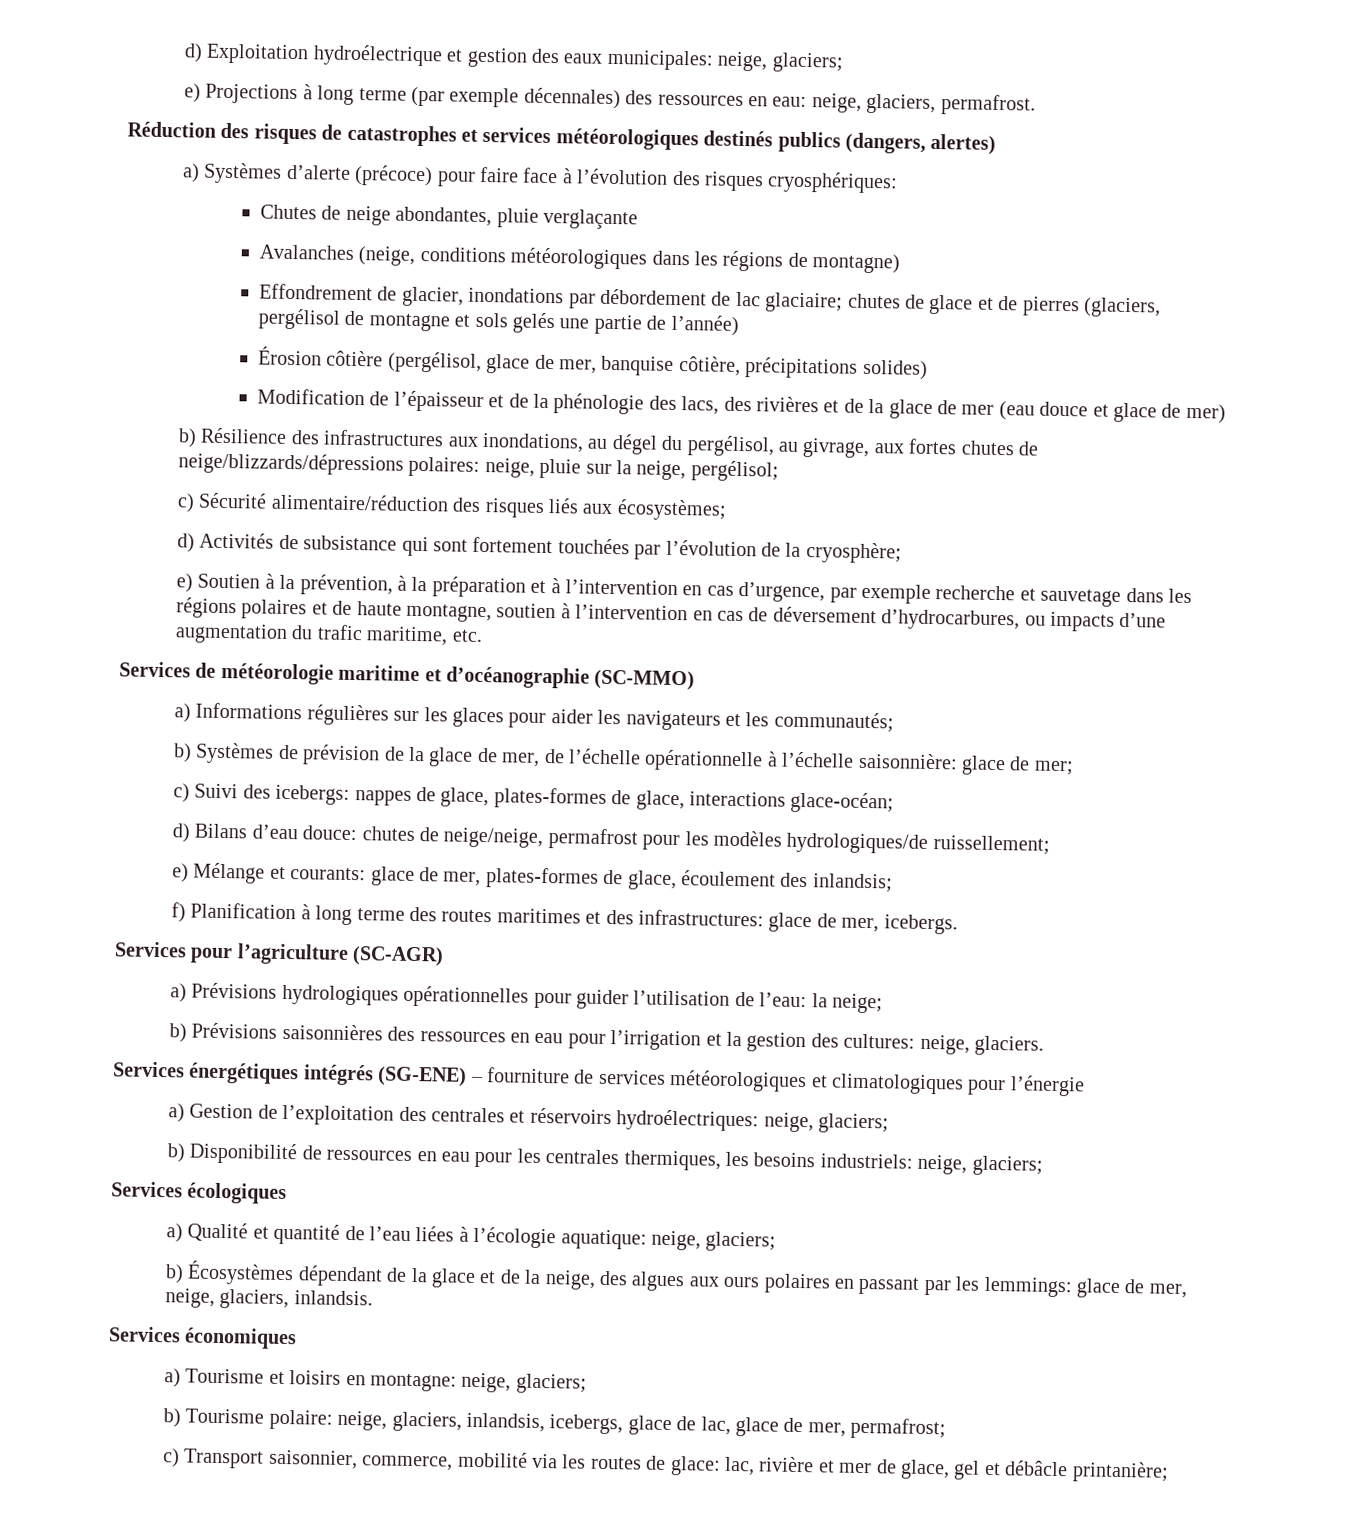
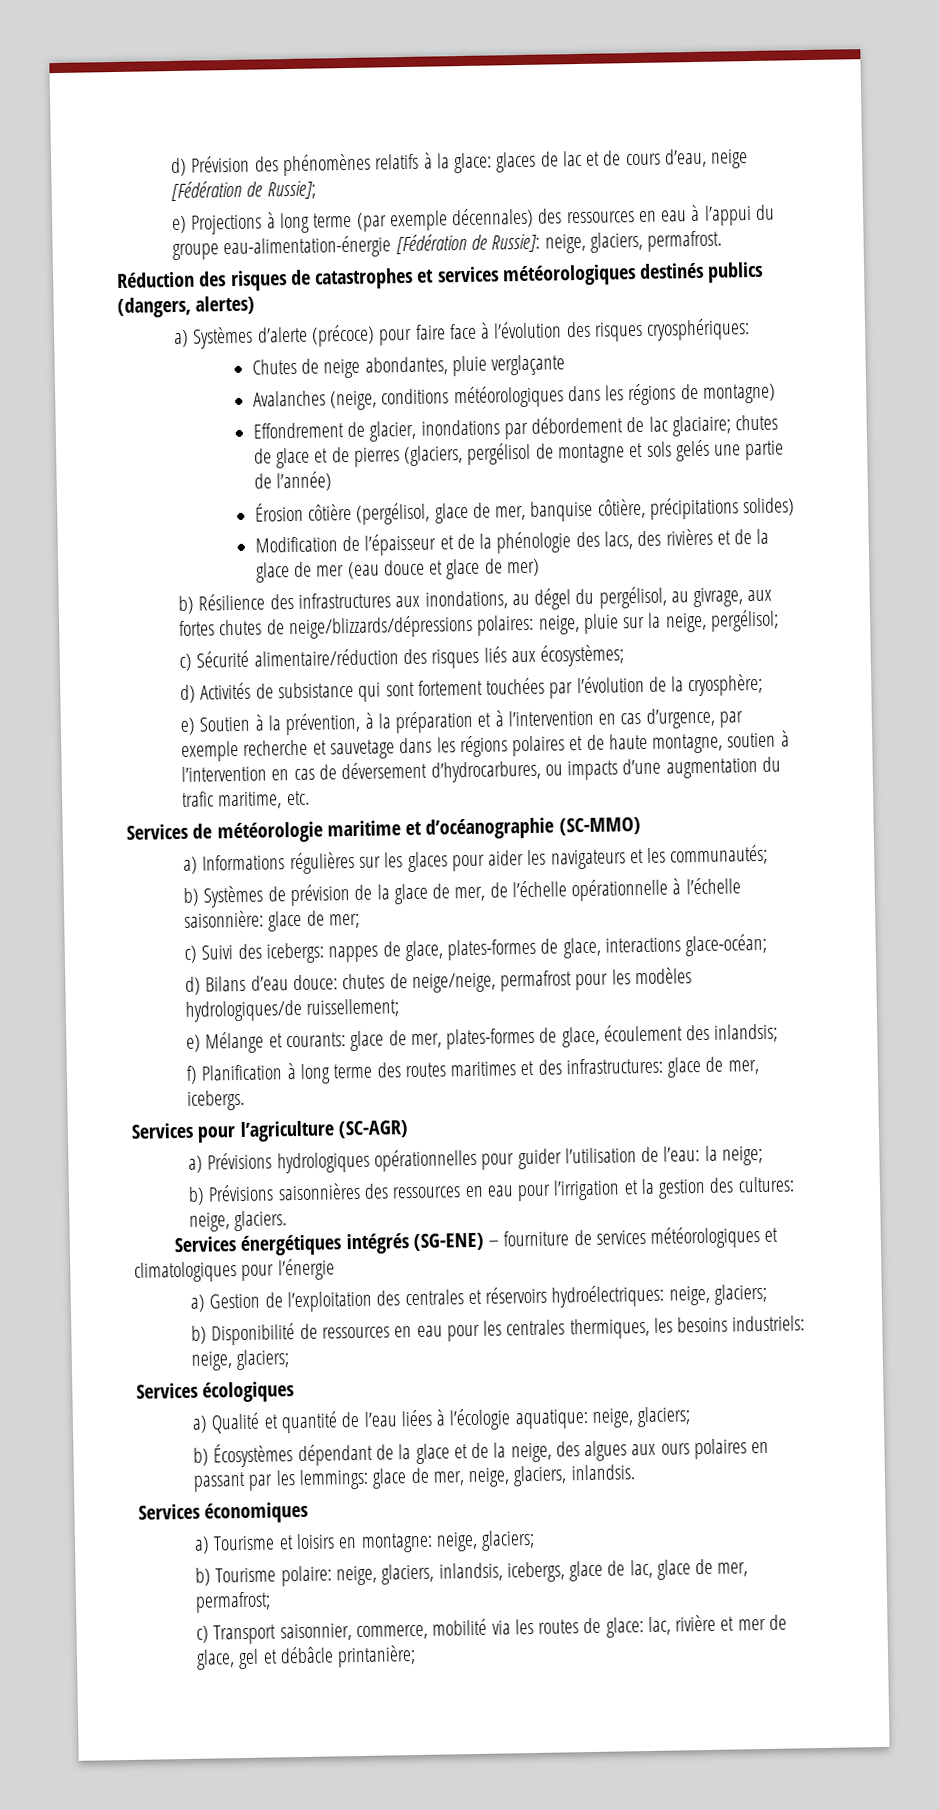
[184,43,844,73] d) Exploitation hydroélectrique et gestion des eaux municipales: neige, glaciers; -> [171,148,749,177] [171,180,316,202] d) Prévision des phénomènes relatifs à la glace: glaces de lac et de cours d’eau, neige [Fédération de Russie];
[772,96,808,107] eau: -> [661,204,775,226] [172,233,541,261] eau à l’appui du groupe eau-alimentation-énergie [Fédération de Russie]:

